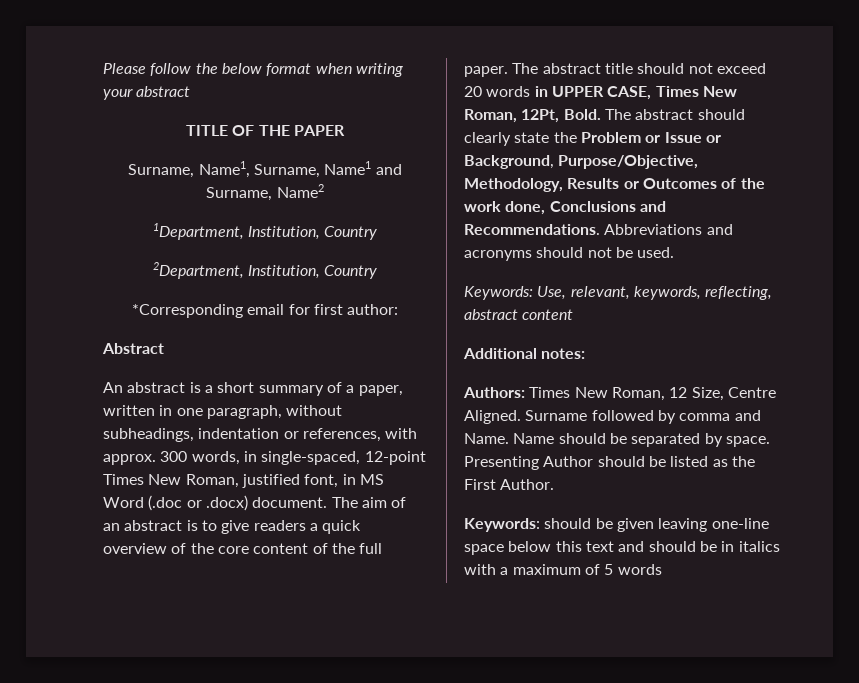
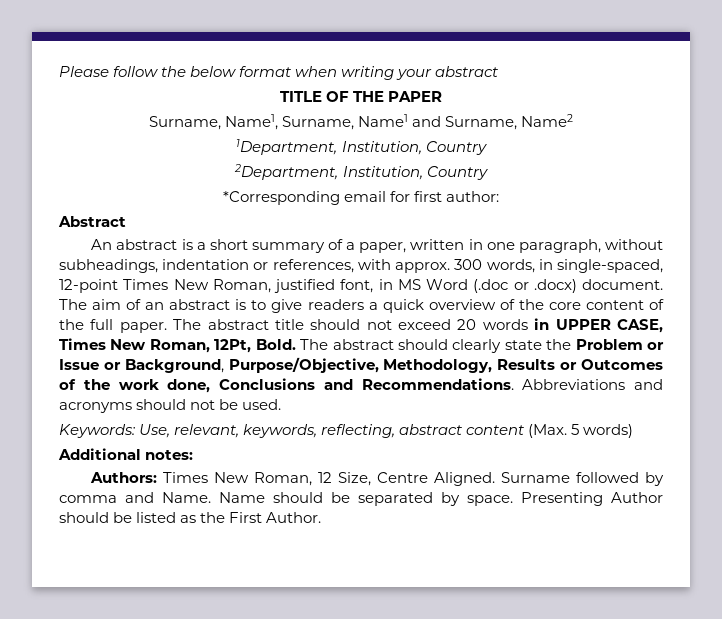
(574, 314) none -> [528,424,634,438] (Max. 5 words)
[464,518,769,532] [464,541,780,555] [464,564,662,575] // Keywords: should be given leaving one-line space below this text and should be in italics with a maximum of 5 words -> (322, 517) none

